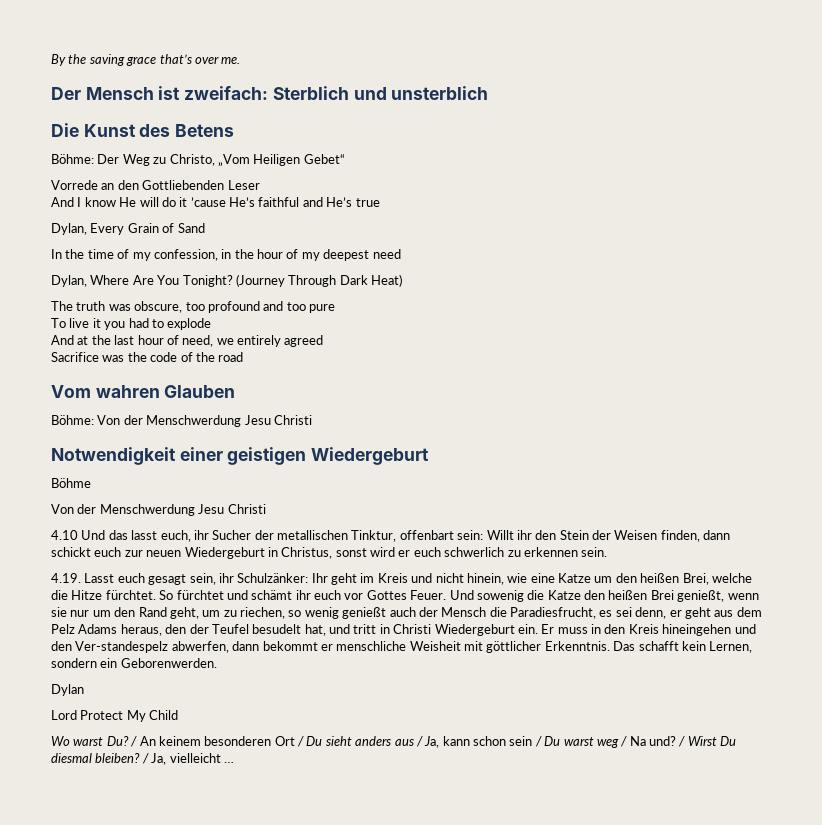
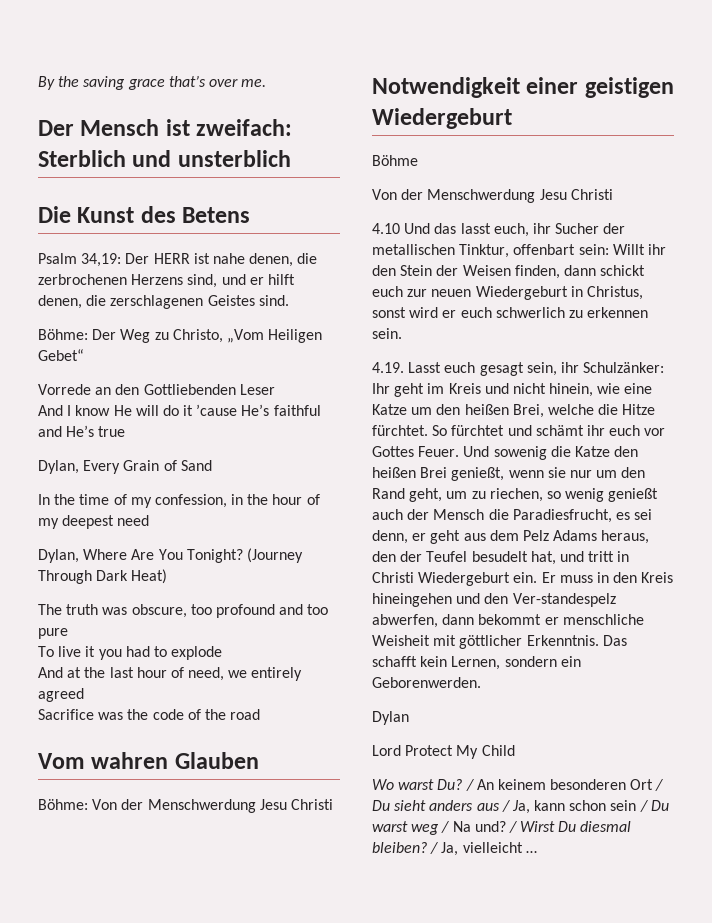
(235, 130) none -> [38,253,318,267] [38,274,295,288] [38,295,289,309] // Psalm 34,19: Der HERR ist nahe denen, die zerbrochenen Herzens sind, und er hilft denen, die zerschlagenen Geistes sind.

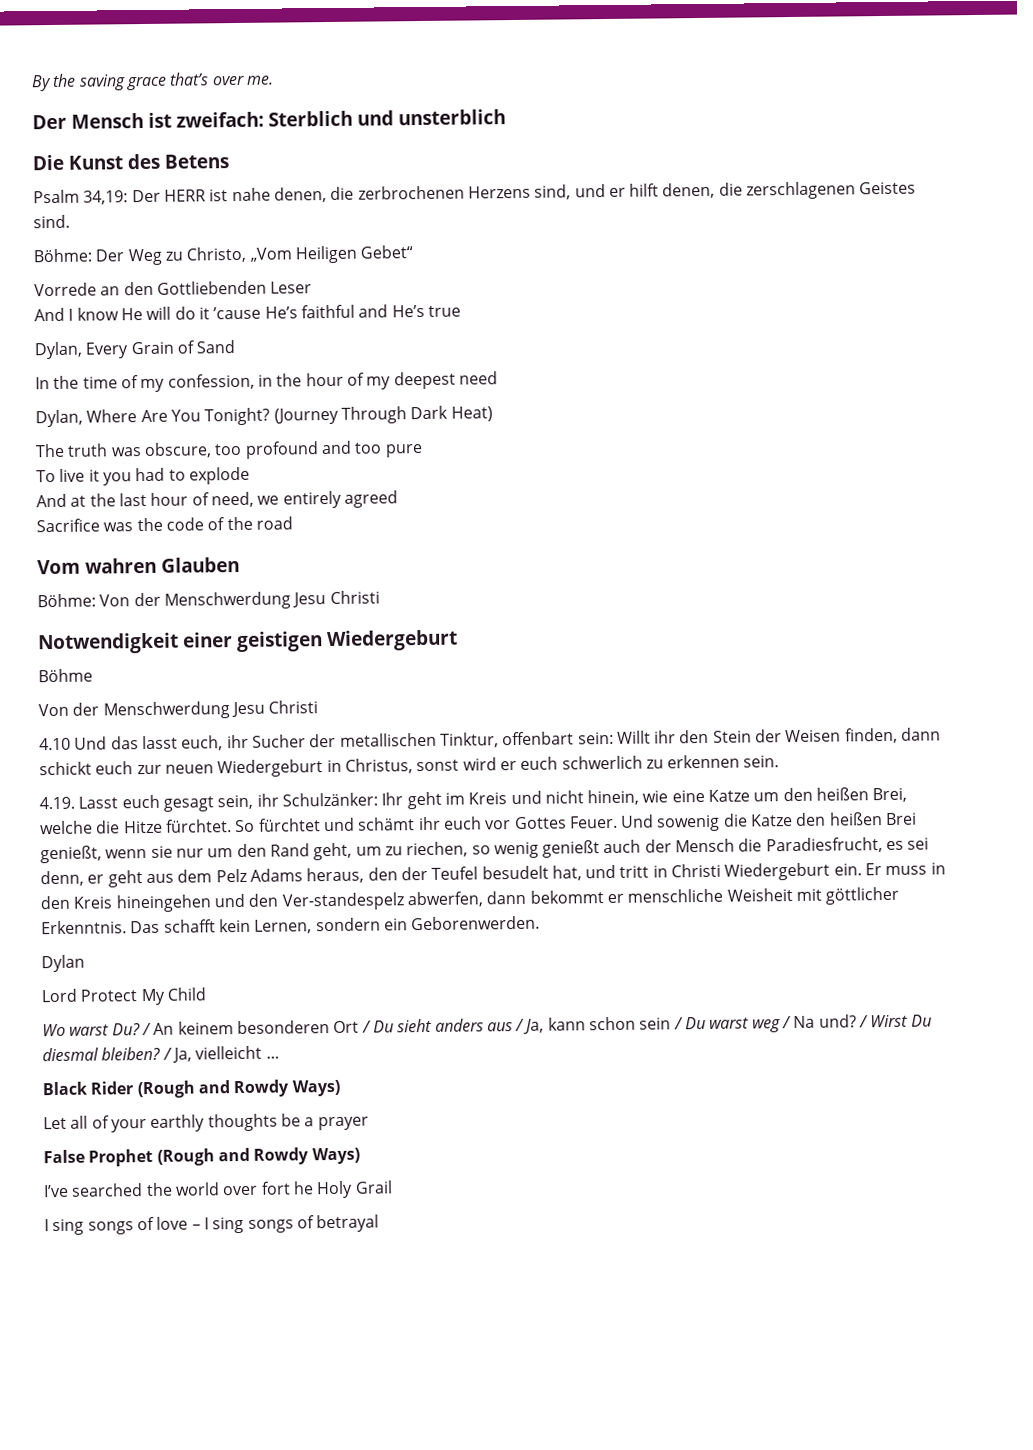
(537, 852) none -> [42,1079,341,1099] [43,1113,369,1133] [43,1147,360,1167] [43,1180,393,1199] [44,1214,380,1236] // Black Rider (Rough and Rowdy Ways) // Let all of your earthly thoughts be a prayer // False Prophet (Rough and Rowdy Ways) // I’ve searched the world over fort he Holy Grail // I sing songs of love – I sing songs of betrayal

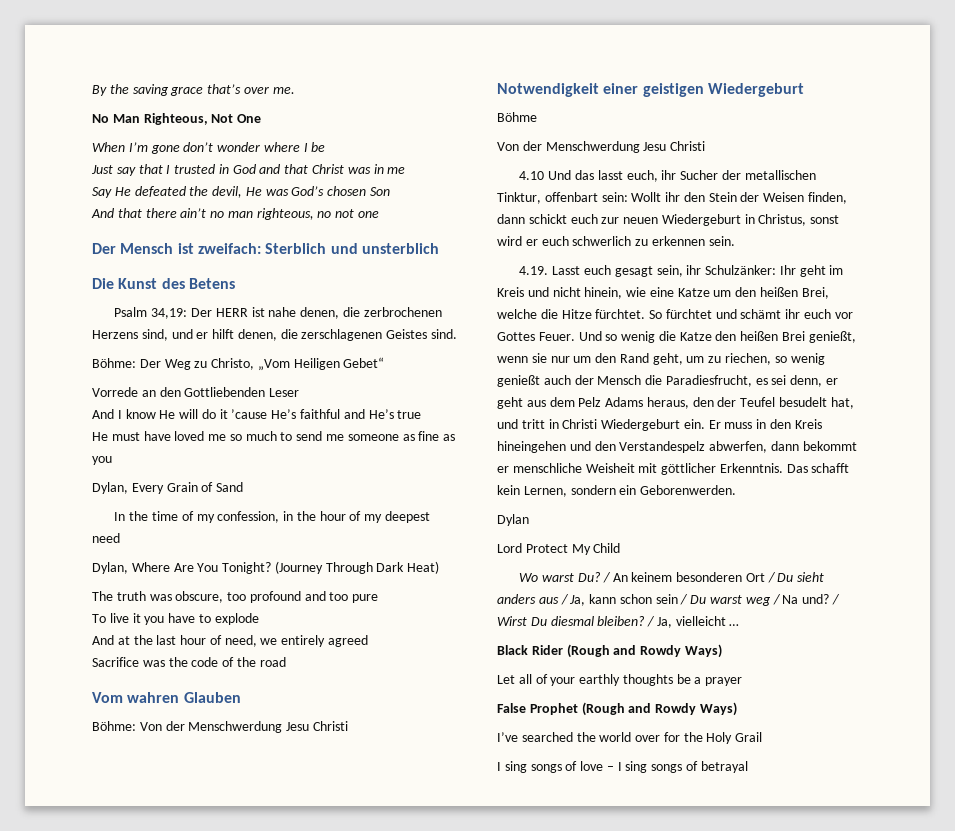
(274, 80) none -> [92,113,262,125] [92,142,326,154] [91,164,406,176] [92,186,391,198] [91,208,380,220] // No Man Righteous, Not One // When I’m gone don’t wonder where I be // Just say that I trusted in God and that Christ was in me // Say He defeated the devil, He was God’s chosen Son // And that there ain’t no man righteous, no not one
(461, 311) none -> [92,431,456,441] [92,456,112,465] // He must have loved me so much to send me someone as fine as you
[135,467,166,482] had -> [168,613,196,623] have
[616,730,651,744] Willt -> [631,192,662,202] Wollt
[656,814,721,832] sowenig -> [605,331,656,343] so wenig
[281,892,404,911] Ver-standespelz -> [619,441,706,453] Verstandespelz
[260,1181,314,1195] fort he -> [663,732,703,742] for the

